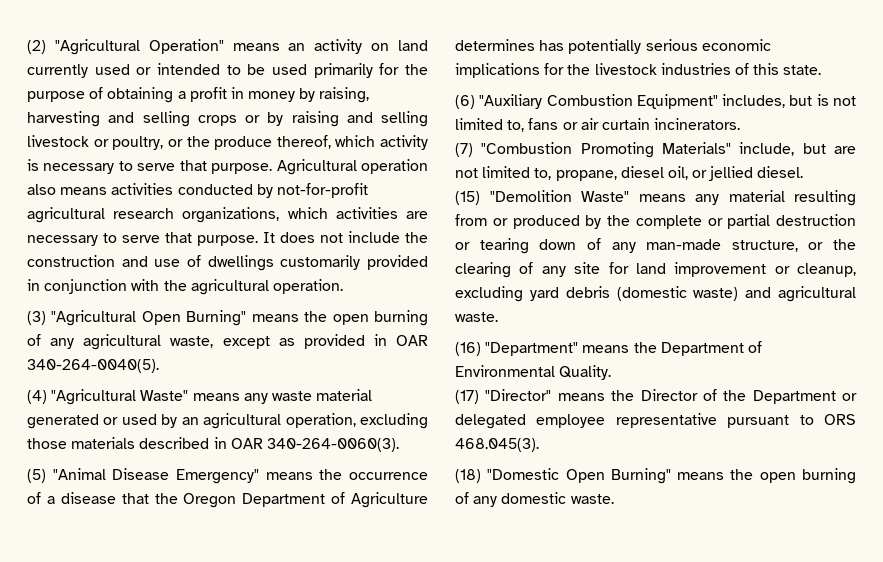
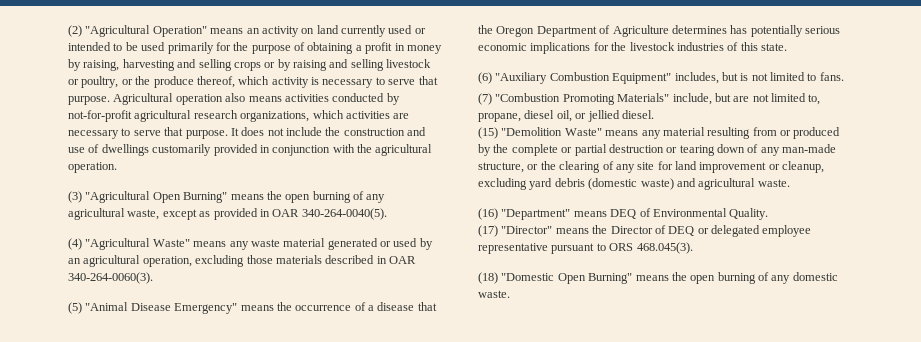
[507,118,741,132] to, fans or air curtain incinerators. -> [807,72,844,81] to fans.
[633,342,744,356] the Department -> [610,209,637,219] DEQ
[723,390,836,404] the Department -> [668,226,695,236] DEQ

